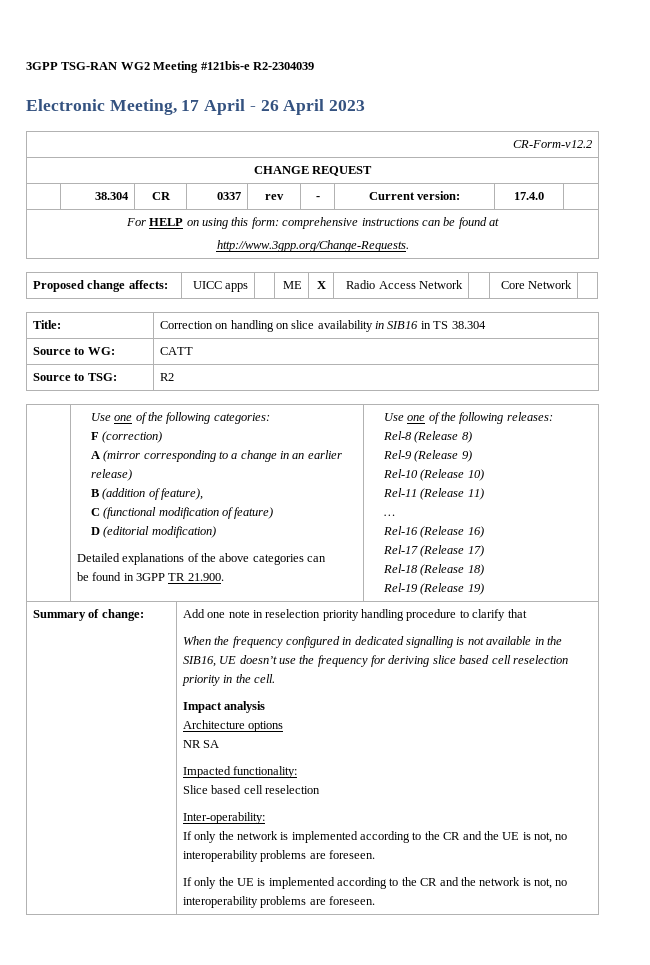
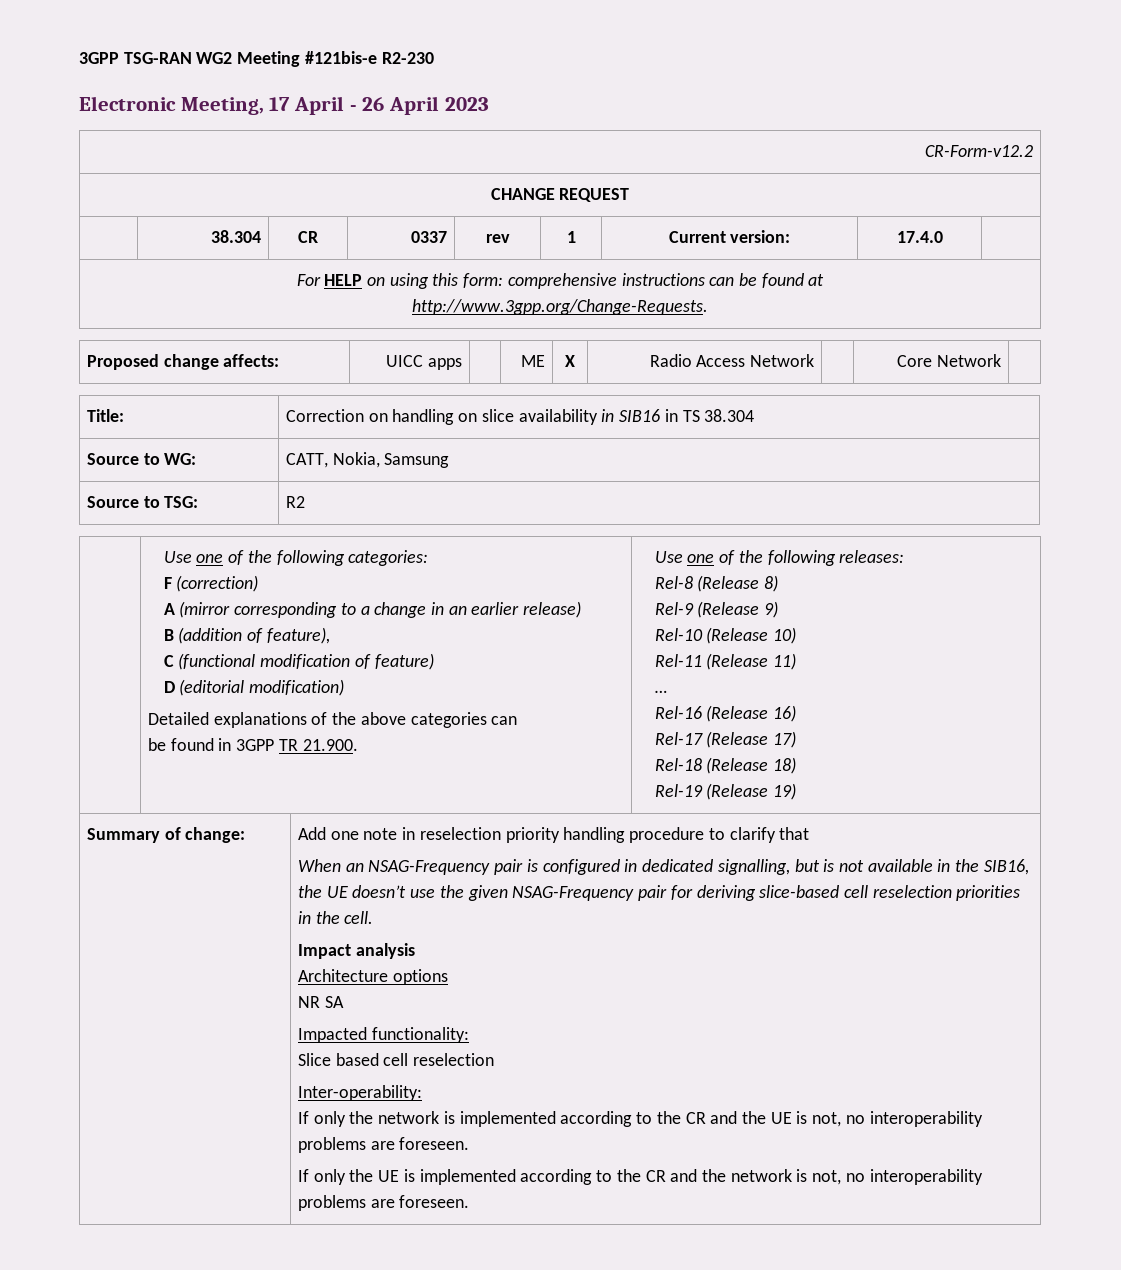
[252,62,314,70] R2-2304039 -> [381,52,434,64] R2-230
[315,196,320,200] - -> [566,231,576,243] 1
[159,347,193,355] CATT -> [285,452,450,468] CATT, Nokia, Samsung
[214,636,283,648] the frequency -> [345,859,538,875] an NSAG-Frequency pair is
[406,636,454,648] signalling -> [717,859,820,875] signalling, but
(216, 661) none -> [297,885,322,898] the
[317,655,568,667] [181,675,220,686] frequency for deriving slice based cell reselection priority -> [467,885,1021,901] given NSAG-Frequency pair for deriving slice-based cell reselection priorities

